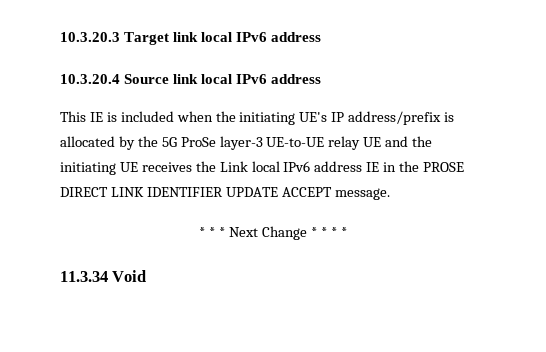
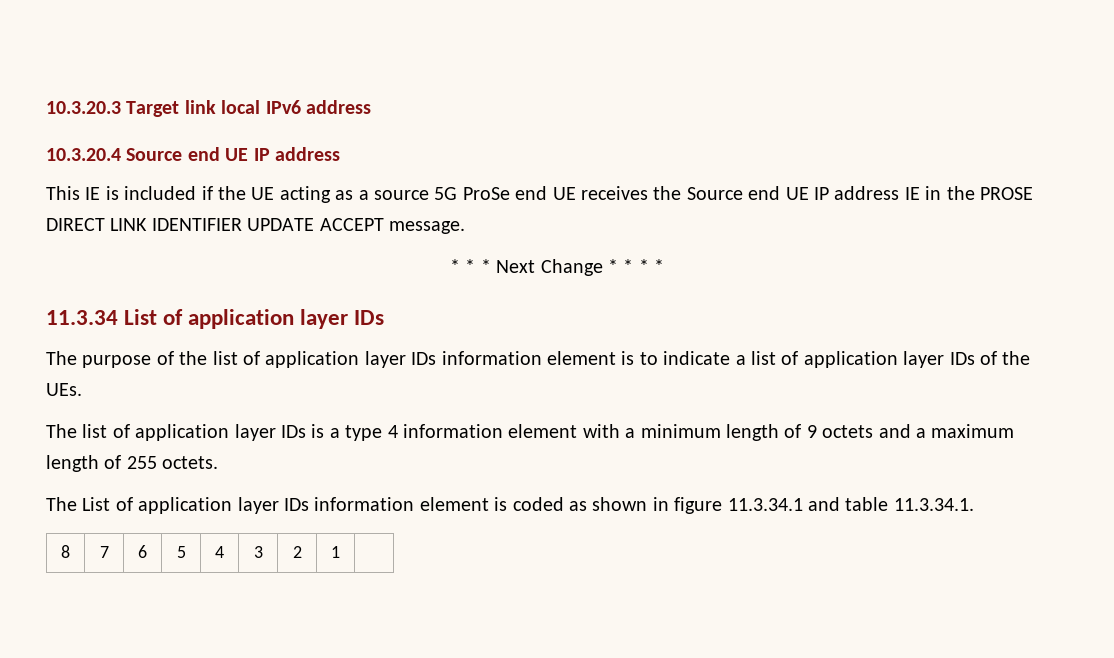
[173,74,268,84] link local IPv6 -> [187,147,270,161] end UE IP
[176,111,455,125] [60,136,433,150] [60,161,311,175] when the initiating UE's IP address/prefix is allocated by the 5G ProSe layer-3 UE-to-UE relay UE and the initiating UE receives the Link local IPv6 -> [201,186,829,203] if the UE acting as a source 5G ProSe end UE receives the Source end UE IP
[112,270,147,282] Void -> [124,309,385,329] [46,351,1031,368] [46,383,82,396] [46,424,1015,441] [46,455,219,472] [46,497,974,514] [61,545,70,558] [99,546,109,558] [138,545,147,558] [176,546,186,558] [215,546,224,558] [253,546,263,558] [292,546,302,558] [331,546,340,558] List of application layer IDs // The purpose of the list of application layer IDs information element is to indicate a list of application layer IDs of the UEs. // The list of application layer IDs is a type 4 information element with a minimum length of 9 octets and a maximum length of 255 octets. // The List of application layer IDs information element is coded as shown in figure 11.3.34.1 and table 11.3.34.1. // 8 | 7 | 6 | 5 | 4 | 3 | 2 | 1 |

